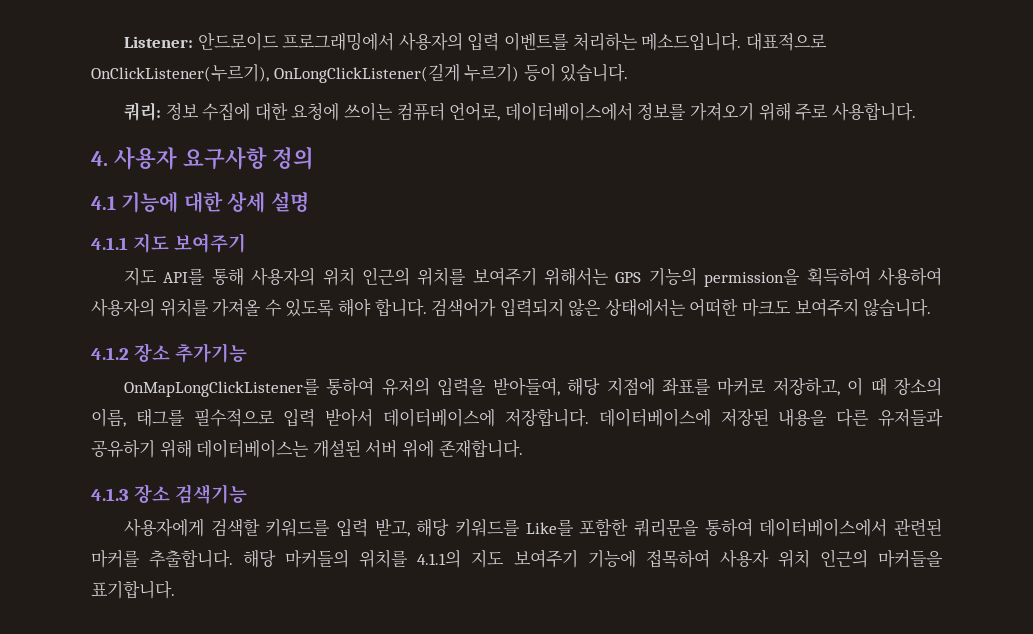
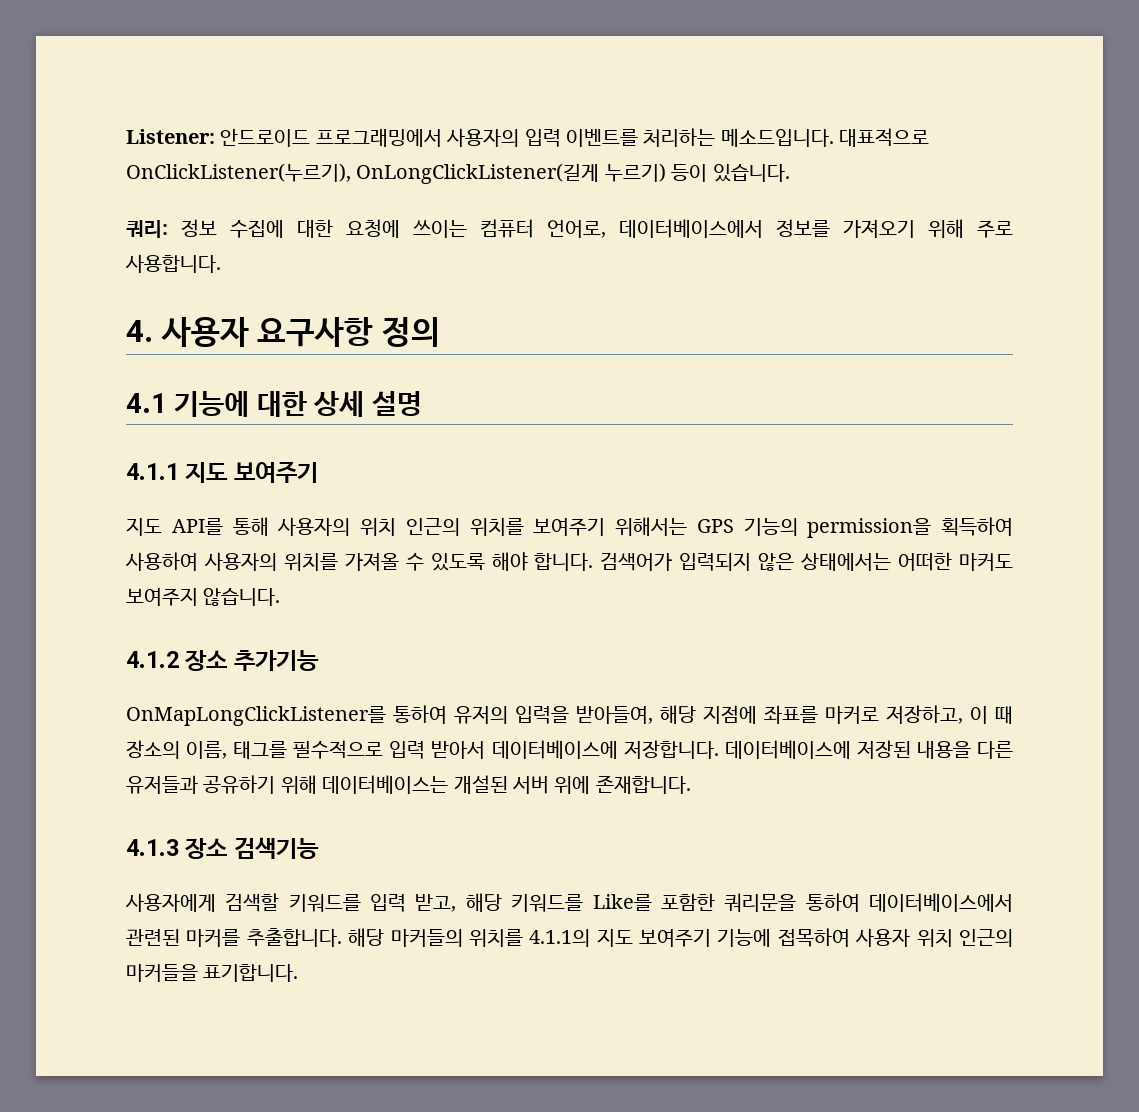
[742,299,792,317] 마크도 -> [958,553,1013,571] 마커도

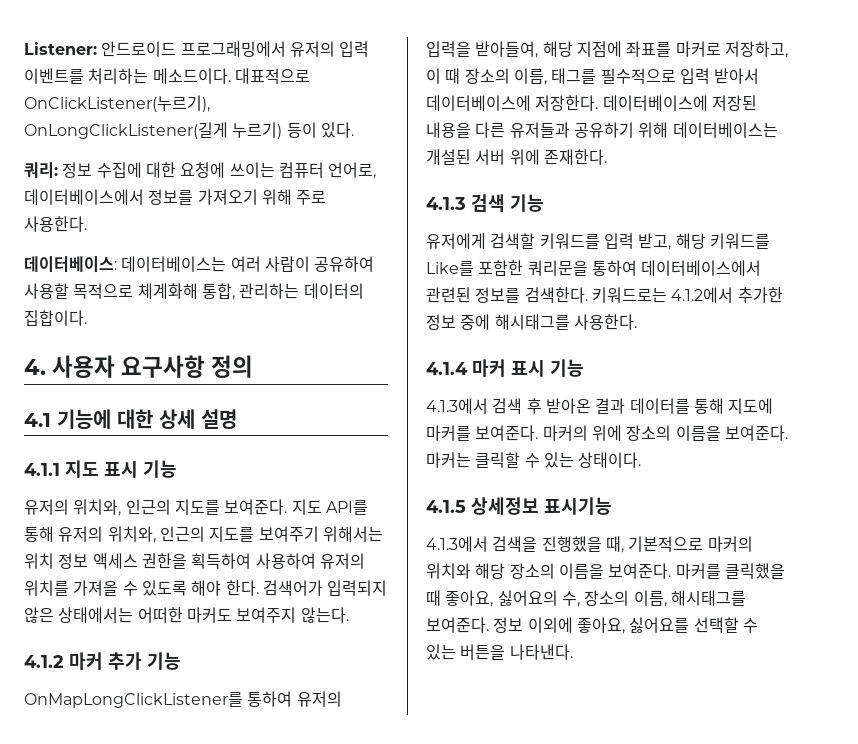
[446,128,520,147] 사용자의 -> [289,41,335,57] 유저의
[720,129,834,147] 메소드입니다. -> [152,68,231,84] 메소드이다.
[712,164,790,182] 있습니다. -> [320,122,354,138] 있다.
[125,254,221,273] 사용합니다. -> [24,216,87,232] [24,256,375,273] [24,283,364,300] [24,310,87,326] 사용한다. // 데이터베이스: 데이터베이스는 여러 사람이 공유하여 사용할 목적으로 체계화해 통합, 관리하는 데이터의 집합이다.
[233,461,318,483] [126,517,932,538] 보여주기 // 지도 API를 통해 사용자의 위치 인근의 위치를 보여주기 위해서는 GPS 기능의 permission을 -> [104,460,177,478] [24,499,368,516] [24,526,383,543] [24,553,187,569] 표시 기능 // 유저의 위치와, 인근의 지도를 보여준다. 지도 API를 통해 유저의 위치와, 인근의 지도를 보여주기 위해서는 위치 정보 액세스 권한을
[203,552,277,571] 사용자의 -> [319,553,365,569] 유저의
[534,553,594,571] 합니다. -> [225,580,259,596] 한다.
[203,588,281,606] 않습니다. -> [300,607,349,623] 않는다.
[185,650,319,671] 장소 추가기능 -> [69,652,181,670] 마커 추가 기능
[623,740,719,759] 저장합니다. -> [535,95,599,111] 저장한다.
[595,775,691,794] 존재합니다. -> [543,149,607,165] 존재한다.
[185,837,319,860] [125,893,216,912] 장소 검색기능 // 사용자에게 -> [471,194,544,212] [426,233,486,249] 검색 기능 // 유저에게
[186,928,1013,947] [126,964,299,982] 마커를 추출합니다. 해당 마커들의 위치를 4.1.1의 지도 보여주기 기능에 접목하여 사용자 위치 인근의 마커들을 표기합니다. -> [475,287,783,303] [426,314,637,330] [426,359,584,377] [426,398,774,414] [426,425,788,441] [426,452,642,468] [426,497,612,515] [426,536,753,553] [426,563,785,579] [426,590,746,607] [426,617,758,634] [426,644,573,660] 정보를 검색한다. 키워드로는 4.1.2에서 추가한 정보 중에 해시태그를 사용한다. // 4.1.4 마커 표시 기능 // 4.1.3에서 검색 후 받아온 결과 데이터를 통해 지도에 마커를 보여준다. 마커의 위에 장소의 이름을 보여준다. 마커는 클릭할 수 있는 상태이다. // 4.1.5 상세정보 표시기능 // 4.1.3에서 검색을 진행했을 때, 기본적으로 마커의 위치와 해당 장소의 이름을 보여준다. 마커를 클릭했을 때 좋아요, 싫어요의 수, 장소의 이름, 해시태그를 보여준다. 정보 이외에 좋아요, 싫어요를 선택할 수 있는 버튼을 나타낸다.

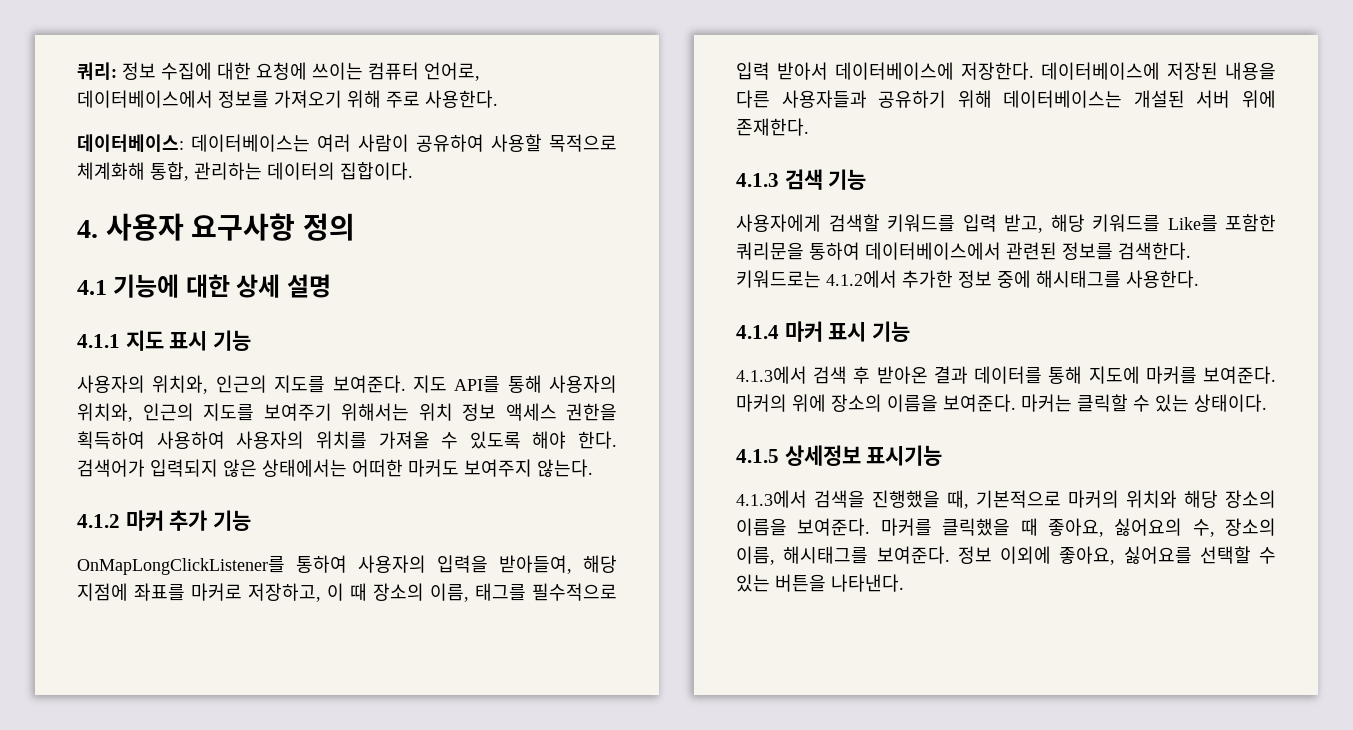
[24,41,370,57] [24,68,310,84] [24,95,210,112] [24,122,354,139] Listener: 안드로이드 프로그래밍에서 유저의 입력 이벤트를 처리하는 메소드이다. 대표적으로 OnClickListener(누르기), OnLongClickListener(길게 누르기) 등이 있다. // -> (77, 71) none
[24,499,69,515] 유저의 -> [77,375,145,393] 사용자의
[58,526,104,542] 유저의 -> [549,375,617,393] 사용자의
[319,553,365,569] 유저의 -> [236,431,305,449] 사용자의
[296,691,342,707] 유저의 -> [358,555,426,573] 사용자의
[509,122,570,138] 유저들과 -> [781,90,867,108] 사용자들과
[426,233,486,249] 유저에게 -> [736,214,821,232] 사용자에게

